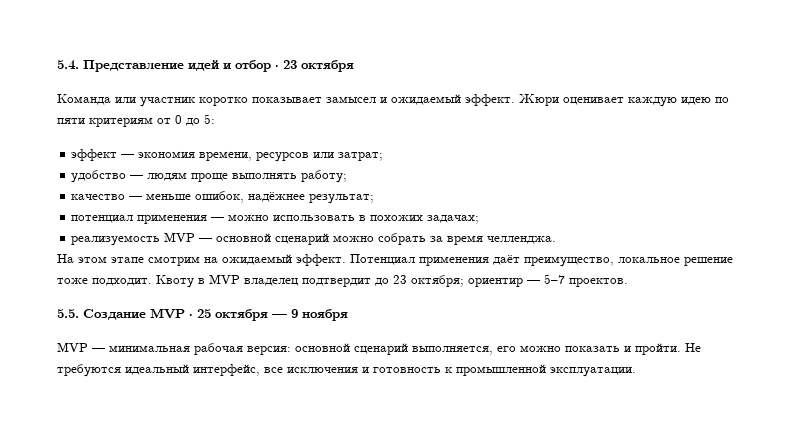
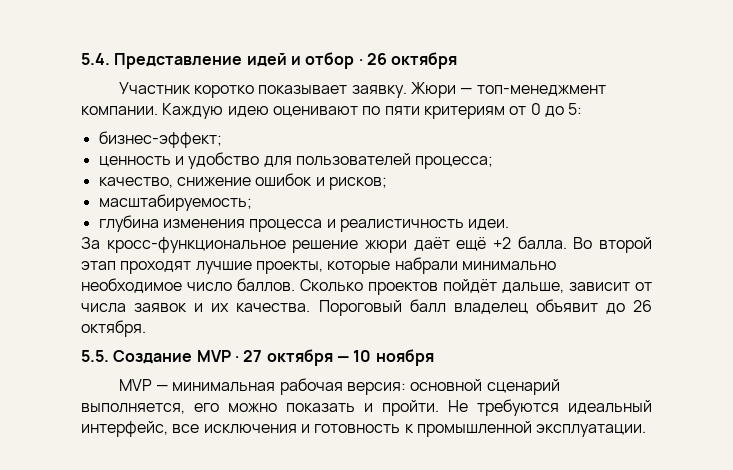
[283,60,297,69] 23 -> [366,53,387,65] 26
[57,94,711,107] Команда или участник коротко показывает замысел и ожидаемый эффект. Жюри оценивает каждую идею -> [118,82,606,98] [81,103,358,119] Участник коротко показывает заявку. Жюри — топ-менеджмент компании. Каждую идею оценивают
[71,149,384,162] [71,170,348,183] [71,191,375,204] [71,214,480,224] [71,232,557,246] [57,254,733,267] [57,274,628,288] эффект — экономия времени, ресурсов или затрат; // удобство — людям проще выполнять работу; // качество — меньше ошибок, надёжнее результат; // потенциал применения — можно использовать в похожих задачах; // реализуемость MVP — основной сценарий можно собрать за время челленджа. // На этом этапе смотрим на ожидаемый эффект. Потенциал применения даёт преимущество, локальное решение тоже подходит. Квоту в MVP владелец подтвердит до 23 октября; ориентир — 5–7 проектов. -> [98,131,222,148] [98,152,494,169] [98,173,387,190] [98,194,252,211] [98,215,510,232] [81,236,653,253] [81,257,556,274] [81,278,652,295] [81,299,653,316] [81,320,146,337] бизнес-эффект; // ценность и удобство для пользователей процесса; // качество, снижение ошибок и рисков; // масштабируемость; // глубина изменения процесса и реалистичность идеи. // За кросс-функциональное решение жюри даёт ещё +2 балла. Во второй этап проходят лучшие проекты, которые набрали минимально необходимое число баллов. Сколько проектов пойдёт дальше, зависит от числа заявок и их качества. Пороговый балл владелец объявит до 26 октября.
[197,309,211,318] 25 -> [243,350,263,362] 27
[291,309,298,318] 9 -> [353,350,372,362] 10

